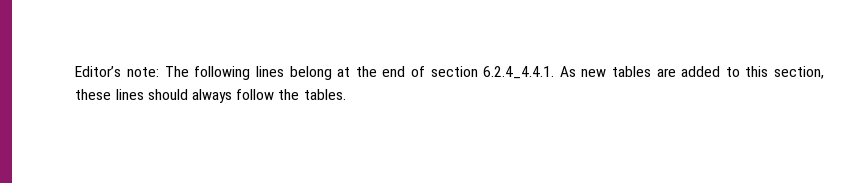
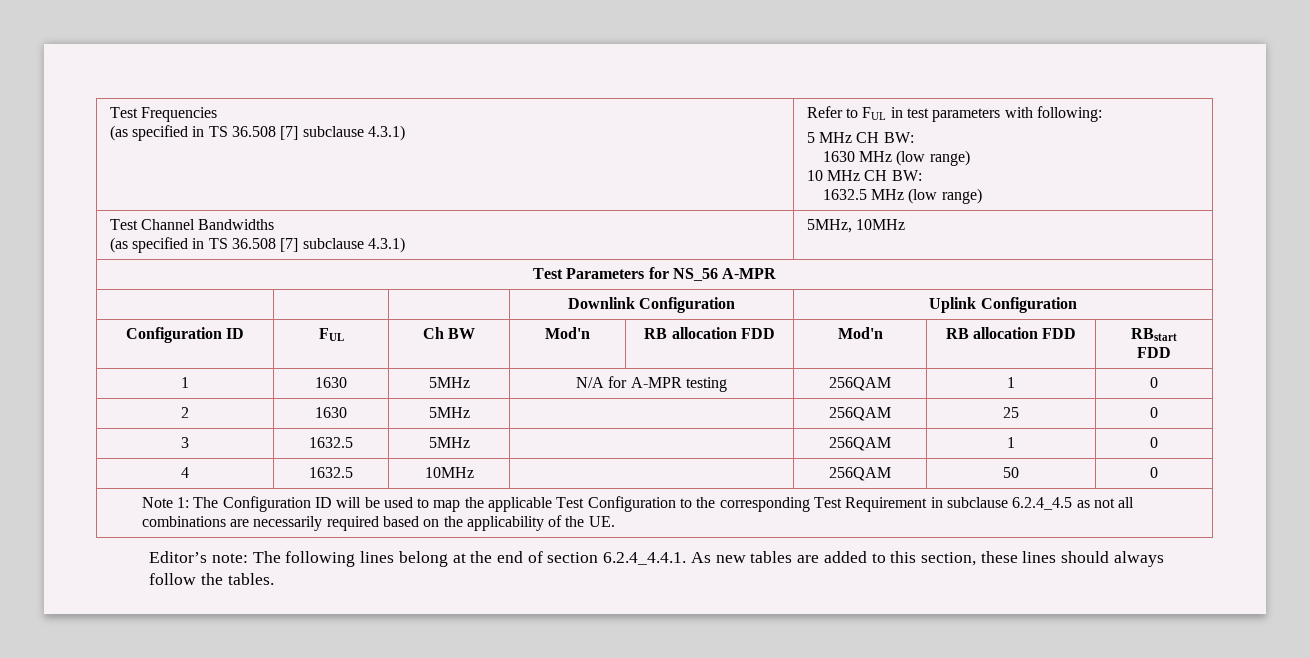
(75, 71) none -> [109,107,218,122] [109,125,405,141] [806,106,1102,122] [806,132,914,143] [822,150,970,166] [806,170,922,181] [822,188,982,204] [109,219,275,230] [109,237,405,253] [806,219,906,233] [532,267,777,281] [567,297,736,313] [929,297,1077,313] [125,327,245,343] [318,328,344,341] [422,327,476,339] [545,327,590,339] [644,327,775,339] [837,327,883,339] [945,327,1077,339] [1131,328,1177,341] [1137,347,1171,358] [181,377,189,388] [315,377,347,388] [428,377,470,388] [576,376,727,392] [829,377,891,391] [1007,377,1015,388] [1150,377,1158,388] [181,407,189,418] [315,407,347,418] [428,407,470,418] [829,407,891,421] [1003,407,1019,418] [1150,407,1158,418] [181,437,189,448] [309,437,353,448] [428,437,470,448] [829,437,891,451] [1007,437,1015,448] [1150,437,1158,448] [181,467,189,478] [309,467,353,478] [424,467,474,478] [829,467,891,481] [1003,467,1019,478] [1150,467,1158,478] [141,496,1135,512] [141,515,615,531] Test Frequencies // (as specified in TS 36.508 [7] subclause 4.3.1) | Refer to FUL in test parameters with following: // 5 MHz CH BW: // 1630 MHz (low range) // 10 MHz CH BW: // 1632.5 MHz (low range) // Test Channel Bandwidths // (as specified in TS 36.508 [7] subclause 4.3.1) | 5MHz, 10MHz // Test Parameters for NS_56 A-MPR // | | | Downlink Configuration | Uplink Configuration // Configuration ID | FUL | Ch BW | Mod'n | RB allocation FDD | Mod'n | RB allocation FDD | RBstart // FDD // 1 | 1630 | 5MHz | N/A for A-MPR testing | 256QAM | 1 | 0 // 2 | 1630 | 5MHz | | 256QAM | 25 | 0 // 3 | 1632.5 | 5MHz | | 256QAM | 1 | 0 // 4 | 1632.5 | 10MHz | | 256QAM | 50 | 0 // Note 1: The Configuration ID will be used to map the applicable Test Configuration to the corresponding Test Requirement in subclause 6.2.4_4.5 as not all combinations are necessarily required based on the applicability of the UE. //

